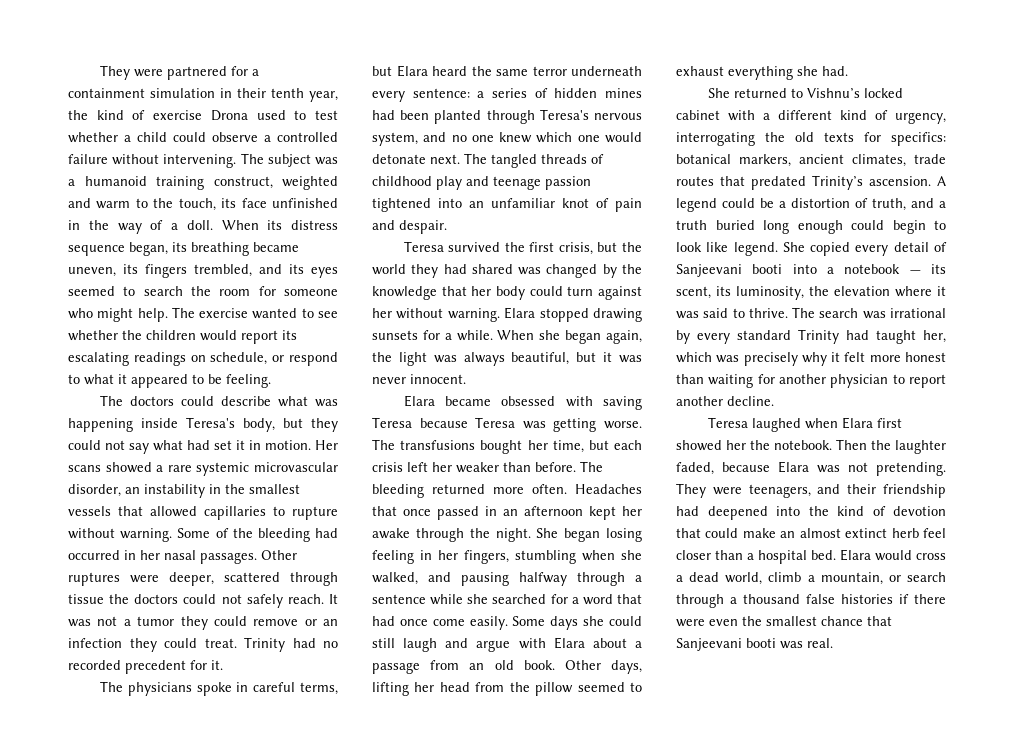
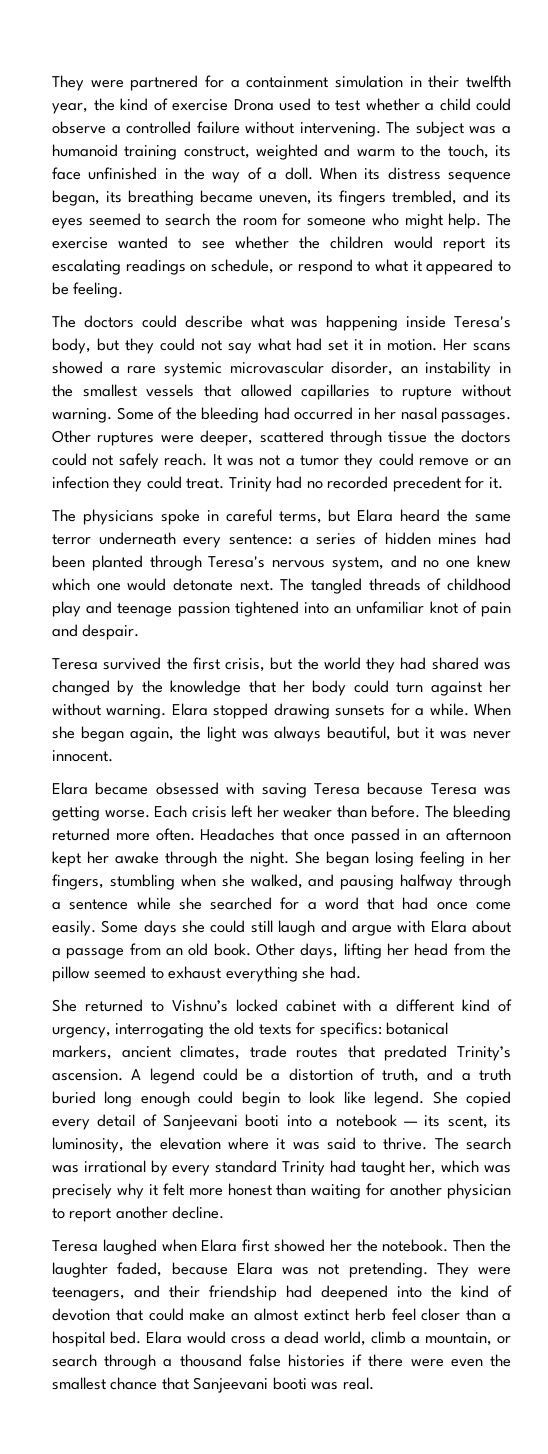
[271,88,304,98] tenth -> [466,75,512,88] twelfth
[372,439,642,454] The transfusions bought her time, but each -> [154,805,187,818] Each

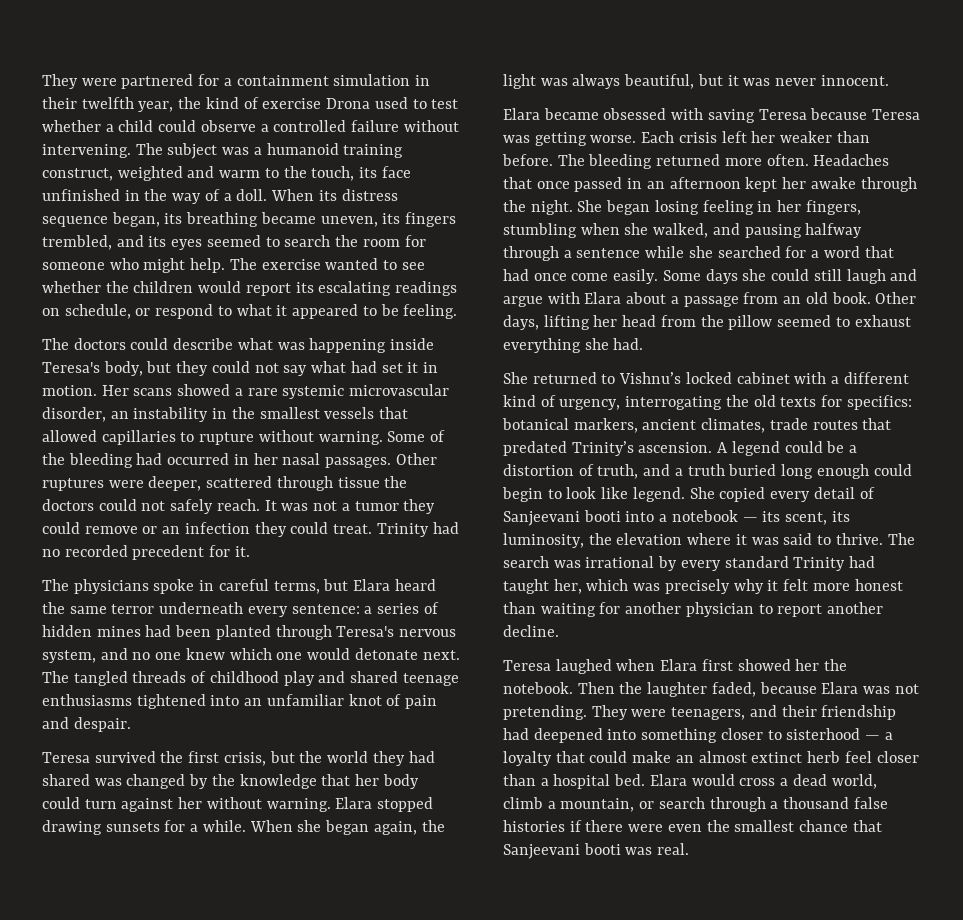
[117,602,230,617] teenage passion -> [350,671,459,686] [42,694,132,706] shared teenage enthusiasms
[431,1285,512,1298] [52,1308,110,1321] the kind of devotion -> [641,728,893,743] [503,751,552,766] something closer to sisterhood — a loyalty

